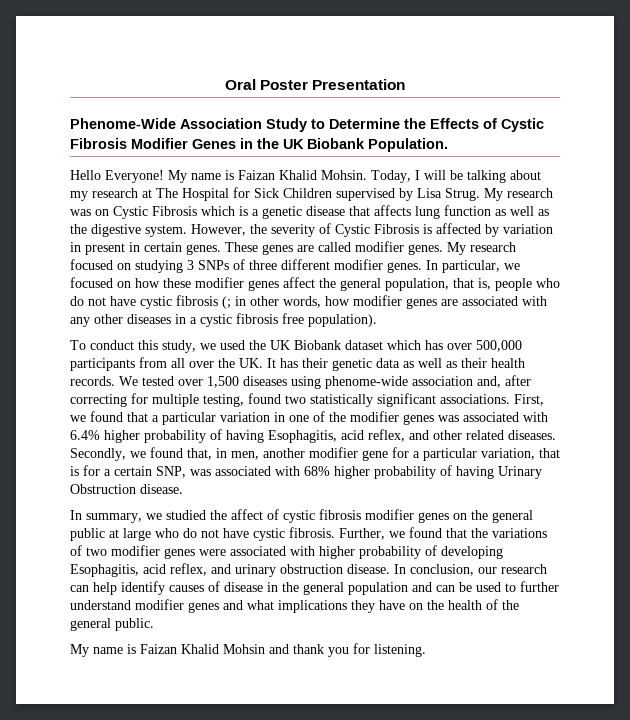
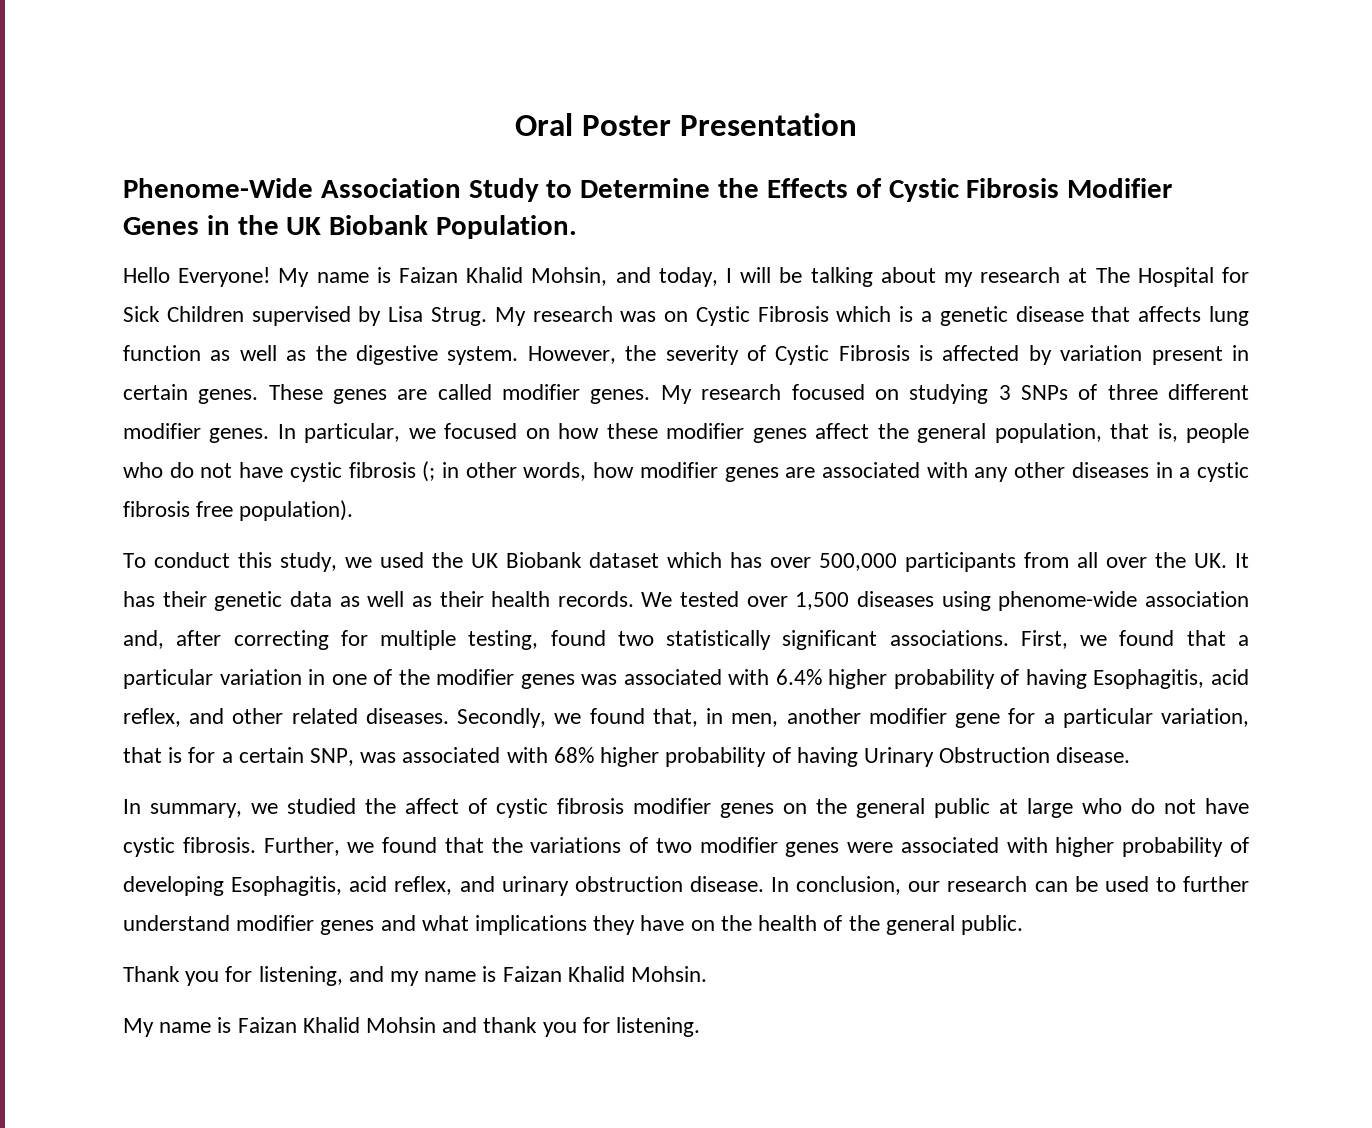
[321,170,411,183] Mohsin. Today, -> [531,267,718,287] Mohsin, and today,
[70,242,81,252] in -> (1143, 353) none
[93,581,455,595] help identify causes of disease in the general population and can -> (1068, 886) none
(154, 624) none -> [123,966,708,986] // Thank you for listening, and my name is Faizan Khalid Mohsin.

